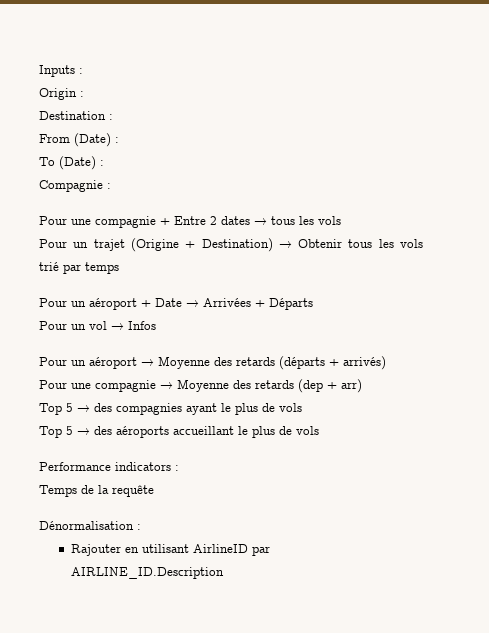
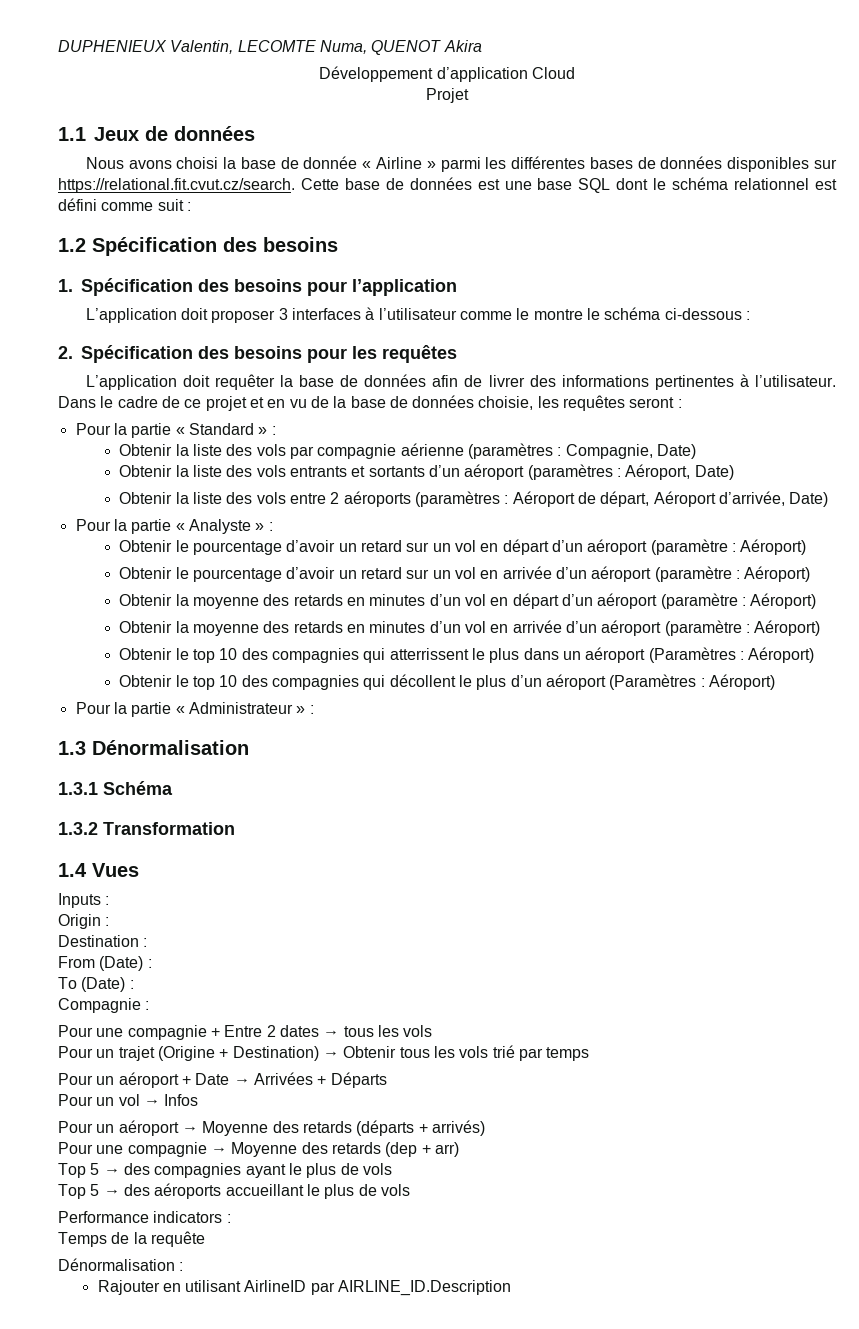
(39, 71) none -> [58,40,482,55] [319,66,575,82] [426,88,469,103] [58,126,255,141] [85,156,838,172] [58,177,837,193] [58,198,191,211] [58,237,338,256] [58,278,457,296] [85,307,750,323] [58,345,457,363] [85,374,837,390] [58,395,682,411] [75,423,276,438] [119,443,696,459] [119,464,734,480] [119,491,829,507] [75,519,273,534] [119,539,807,555] [119,566,811,582] [119,593,817,609] [119,620,821,636] [119,647,815,663] [119,674,775,690] [75,702,314,717] [58,740,249,755] [58,781,173,795] [58,822,235,835] [58,863,139,877] DUPHENIEUX Valentin, LECOMTE Numa, QUENOT Akira // Développement d’application Cloud // Projet // 1.1 Jeux de données // Nous avons choisi la base de donnée « Airline » parmi les différentes bases de données disponibles sur https://relational.fit.cvut.cz/search. Cette base de données est une base SQL dont le schéma relationnel est défini comme suit : // 1.2 Spécification des besoins // 1. Spécification des besoins pour l’application // L’application doit proposer 3 interfaces à l’utilisateur comme le montre le schéma ci-dessous : // 2. Spécification des besoins pour les requêtes // L’application doit requêter la base de données afin de livrer des informations pertinentes à l’utilisateur. Dans le cadre de ce projet et en vu de la base de données choisie, les requêtes seront : // Pour la partie « Standard » : // Obtenir la liste des vols par compagnie aérienne (paramètres : Compagnie, Date) // Obtenir la liste des vols entrants et sortants d’un aéroport (paramètres : Aéroport, Date) // Obtenir la liste des vols entre 2 aéroports (paramètres : Aéroport de départ, Aéroport d’arrivée, Date) // Pour la partie « Analyste » : // Obtenir le pourcentage d’avoir un retard sur un vol en départ d’un aéroport (paramètre : Aéroport) // Obtenir le pourcentage d’avoir un retard sur un vol en arrivée d’un aéroport (paramètre : Aéroport) // Obtenir la moyenne des retards en minutes d’un vol en départ d’un aéroport (paramètre : Aéroport) // Obtenir la moyenne des retards en minutes d’un vol en arrivée d’un aéroport (paramètre : Aéroport) // Obtenir le top 10 des compagnies qui atterrissent le plus dans un aéroport (Paramètres : Aéroport) // Obtenir le top 10 des compagnies qui décollent le plus d’un aéroport (Paramètres : Aéroport) // Pour la partie « Administrateur » : // 1.3 Dénormalisation // 1.3.1 Schéma // 1.3.2 Transformation // 1.4 Vues //

